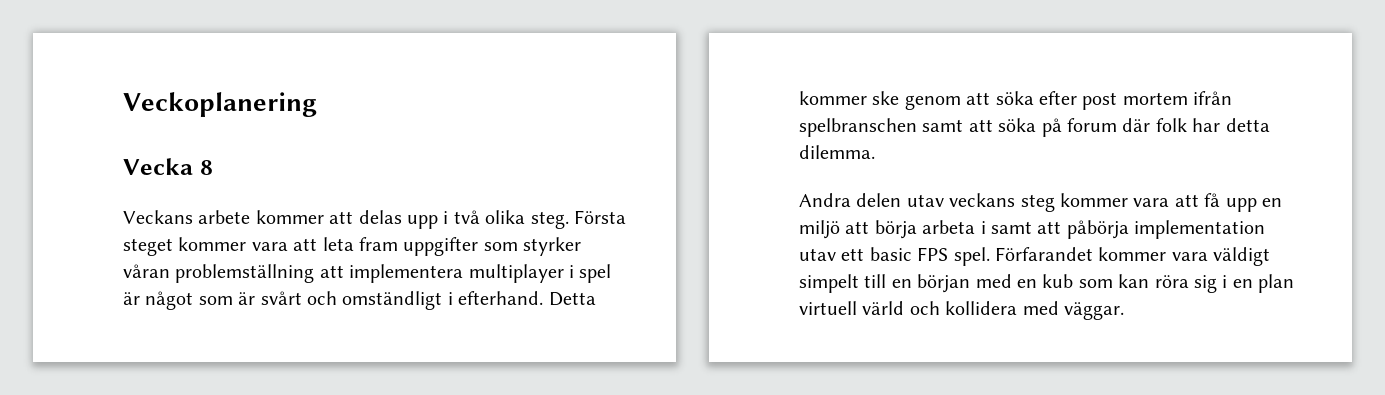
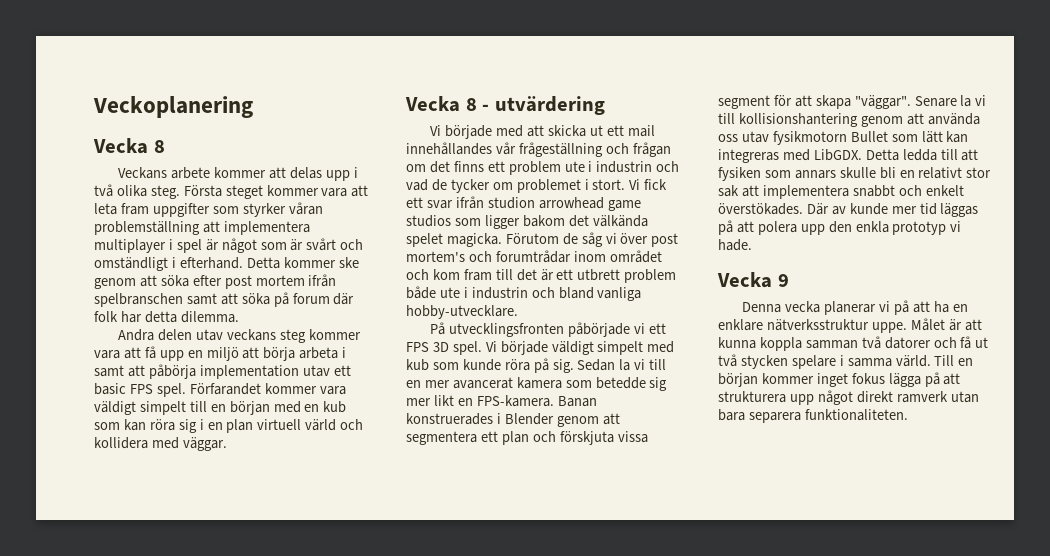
(1124, 311) none -> [405,96,605,115] [430,125,655,139] [406,142,671,157] [406,161,680,175] [406,179,668,193] [406,196,641,211] [406,215,648,229] [406,232,679,247] [406,250,662,263] [406,269,677,283] [406,286,642,301] [406,305,518,319] [430,322,667,337] [406,341,675,355] [406,358,667,373] [406,377,668,391] [406,395,597,407] [406,413,620,427] [406,431,648,445] [718,95,987,109] [718,113,980,127] [718,131,969,145] [718,149,979,163] [718,167,992,181] [718,185,964,199] [718,203,979,217] [718,220,962,235] [718,239,752,251] [717,272,789,288] [742,300,968,315] [718,318,982,333] [718,336,989,351] [718,354,974,369] [718,372,961,387] [718,390,979,405] [718,409,908,423] // Vecka 8 - utvärdering // Vi började med att skicka ut ett mail innehållandes vår frågeställning och frågan om det finns ett problem ute i industrin och vad de tycker om problemet i stort. Vi fick ett svar ifrån studion arrowhead game studios som ligger bakom det välkända spelet magicka. Förutom de såg vi över post mortem's och forumtrådar inom området och kom fram till det är ett utbrett problem både ute i industrin och bland vanliga hobby-utvecklare. // På utvecklingsfronten påbörjade vi ett FPS 3D spel. Vi började väldigt simpelt med kub som kunde röra på sig. Sedan la vi till en mer avancerat kamera som betedde sig mer likt en FPS-kamera. Banan konstruerades i Blender genom att segmentera ett plan och förskjuta vissa segment för att skapa "väggar". Senare la vi till kollisionshantering genom att använda oss utav fysikmotorn Bullet som lätt kan integreras med LibGDX. Detta ledda till att fysiken som annars skulle bli en relativt stor sak att implementera snabbt och enkelt överstökades. Där av kunde mer tid läggas på att polera upp den enkla prototyp vi hade. // Vecka 9 // Denna vecka planerar vi på att ha en enklare nätverksstruktur uppe. Målet är att kunna koppla samman två datorer och få ut två stycken spelare i samma värld. Till en början kommer inget fokus lägga på att strukturera upp något direkt ramverk utan bara separera funktionaliteten.

